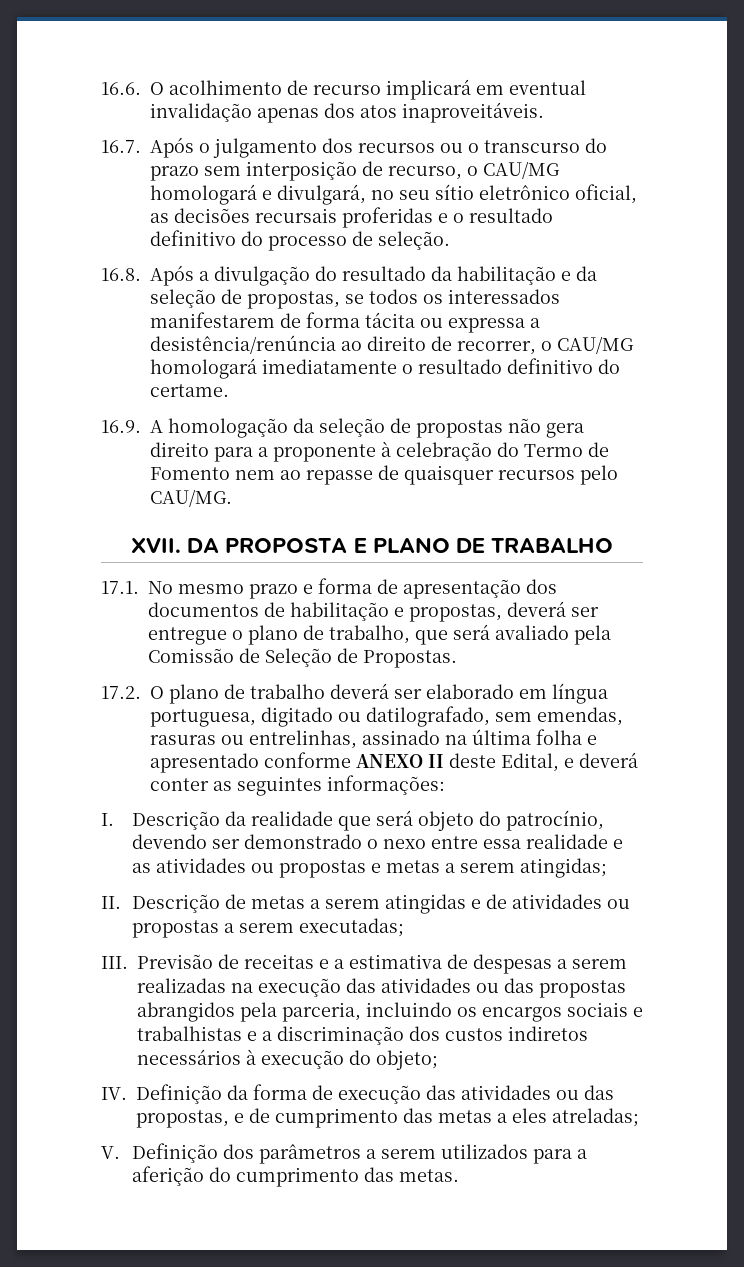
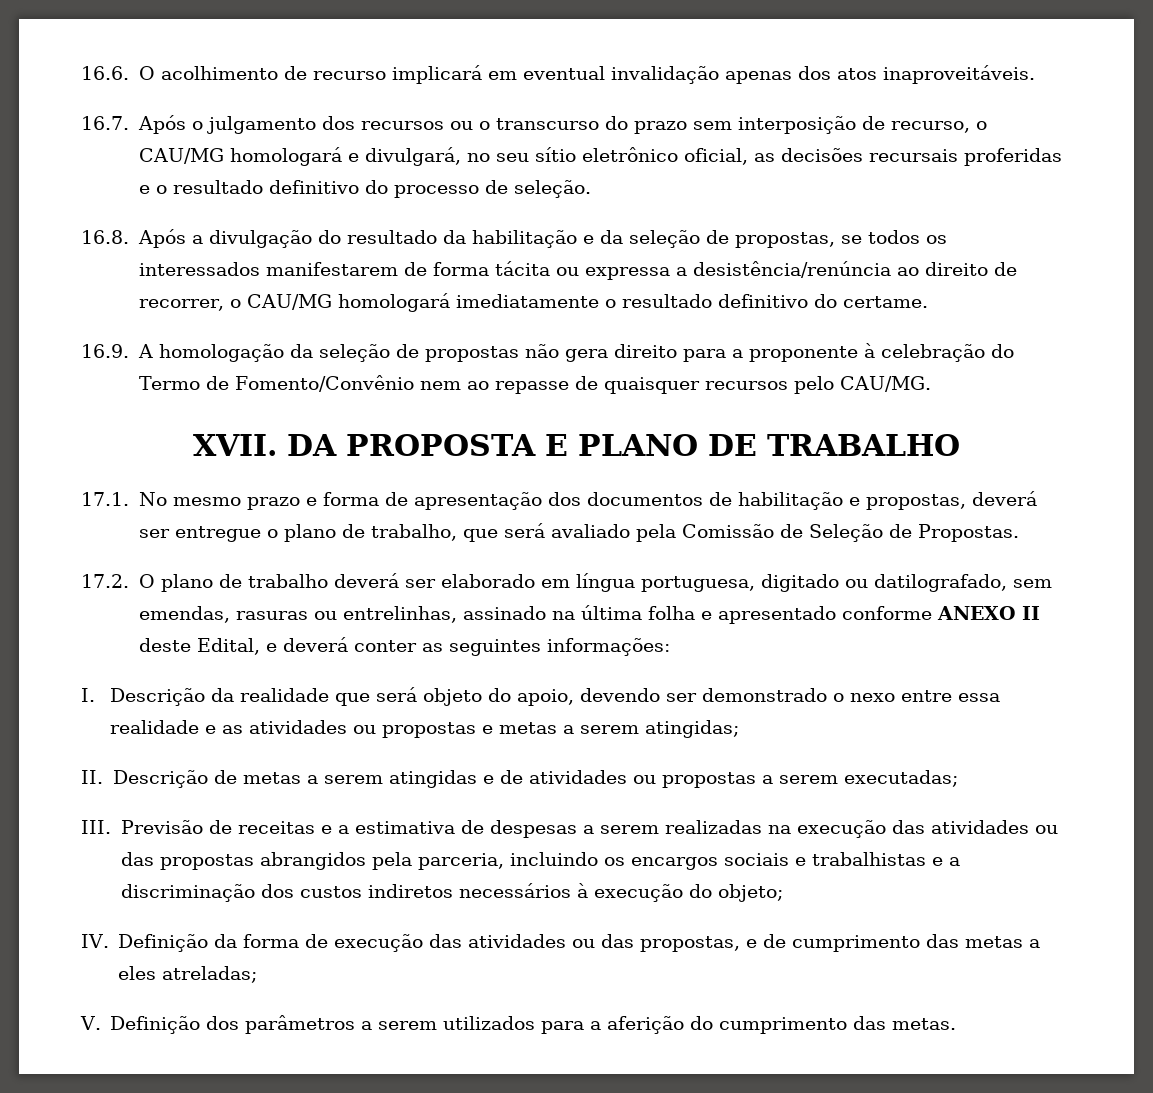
[150,467,230,480] Fomento -> [235,375,415,392] Fomento/Convênio
[505,810,604,831] patrocínio, -> [516,689,574,706] apoio,

